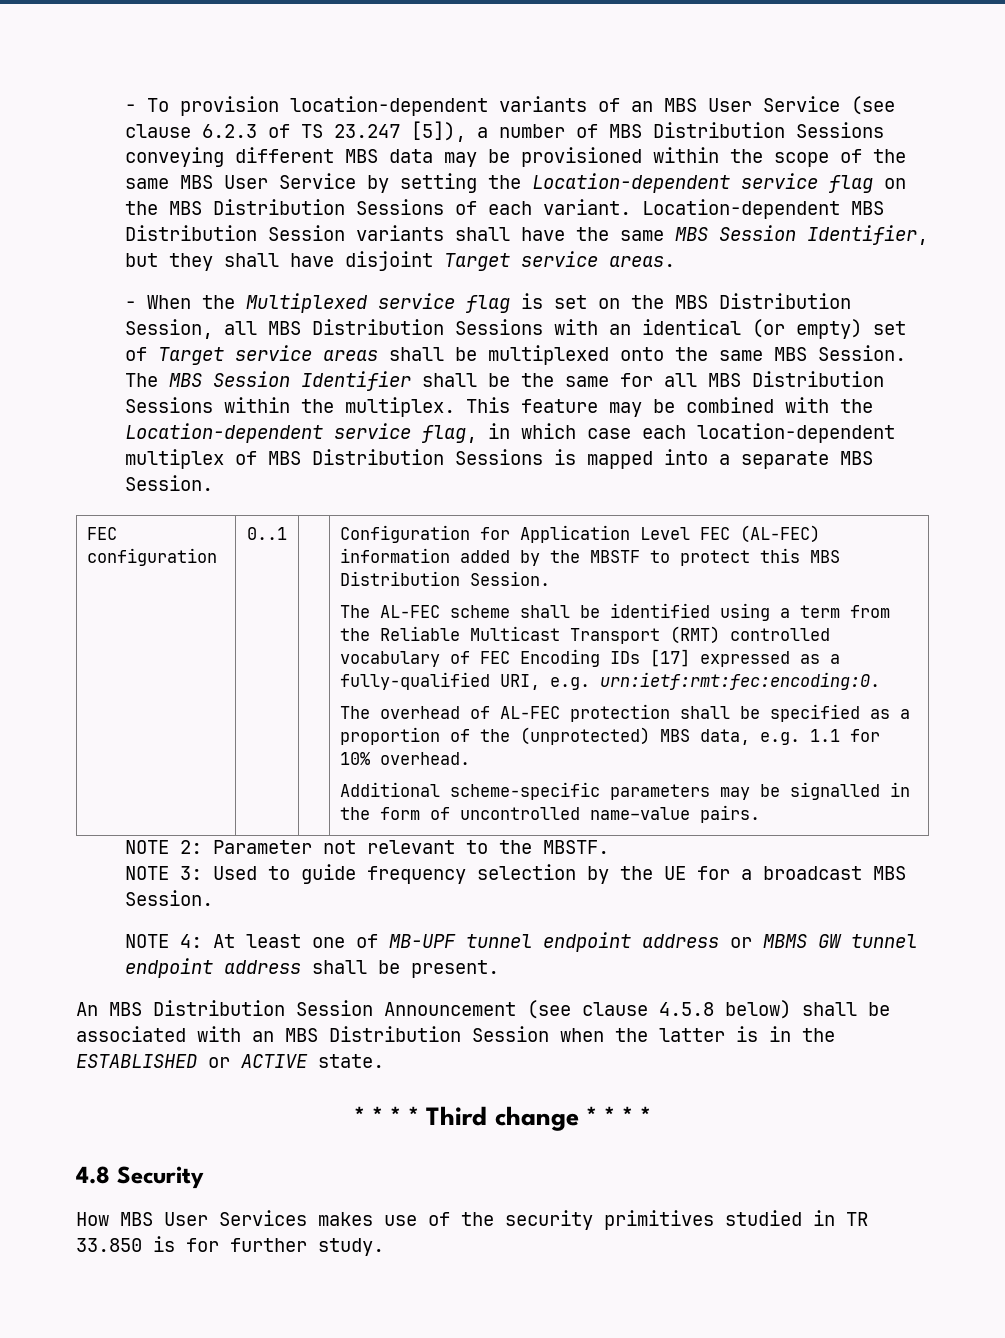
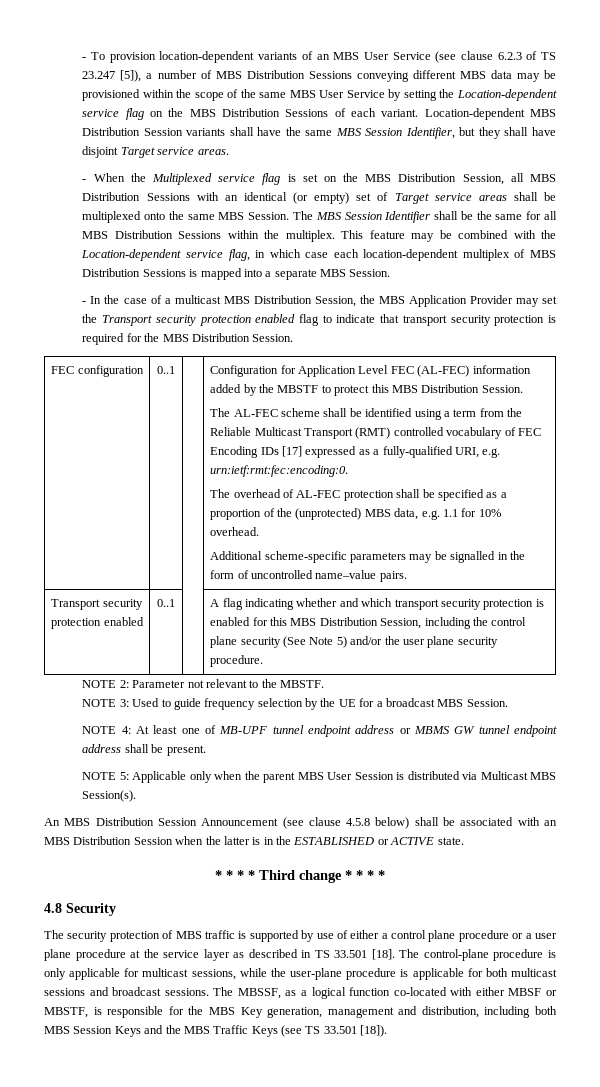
(213, 483) none -> [82,295,557,307] [82,314,557,326] [82,333,294,345] // - In the case of a multicast MBS Distribution Session, the MBS Application Provider may set the Transport security protection enabled flag to indicate that transport security protection is required for the MBS Distribution Session.
(760, 814) none -> [51,599,143,610] [51,617,144,629] [157,599,175,607] [210,598,544,610] [210,617,527,629] [210,636,498,648] [210,655,264,667] // Transport security protection enabled | 0..1 | | A flag indicating whether and which transport security protection is enabled for this MBS Distribution Session, including the control plane security (See Note 5) and/or the user plane security procedure.
(499, 969) none -> [82,771,556,783] [82,790,137,802] // NOTE 5: Applicable only when the parent MBS User Session is distributed via Multicast MBS Session(s).
[76,1210,868,1230] [76,1236,384,1256] How MBS User Services makes use of the security primitives studied in TR 33.850 is for further study. -> [44,930,558,942] [44,949,557,961] [44,968,557,980] [44,987,557,999] [44,1006,557,1018] [44,1025,388,1037] The security protection of MBS traffic is supported by use of either a control plane procedure or a user plane procedure at the service layer as described in TS 33.501 [18]. The control-plane procedure is only applicable for multicast sessions, while the user-plane procedure is applicable for both multicast sessions and broadcast sessions. The MBSSF, as a logical function co-located with either MBSF or MBSTF, is responsible for the MBS Key generation, management and distribution, including both MBS Session Keys and the MBS Traffic Keys (see TS 33.501 [18]).

